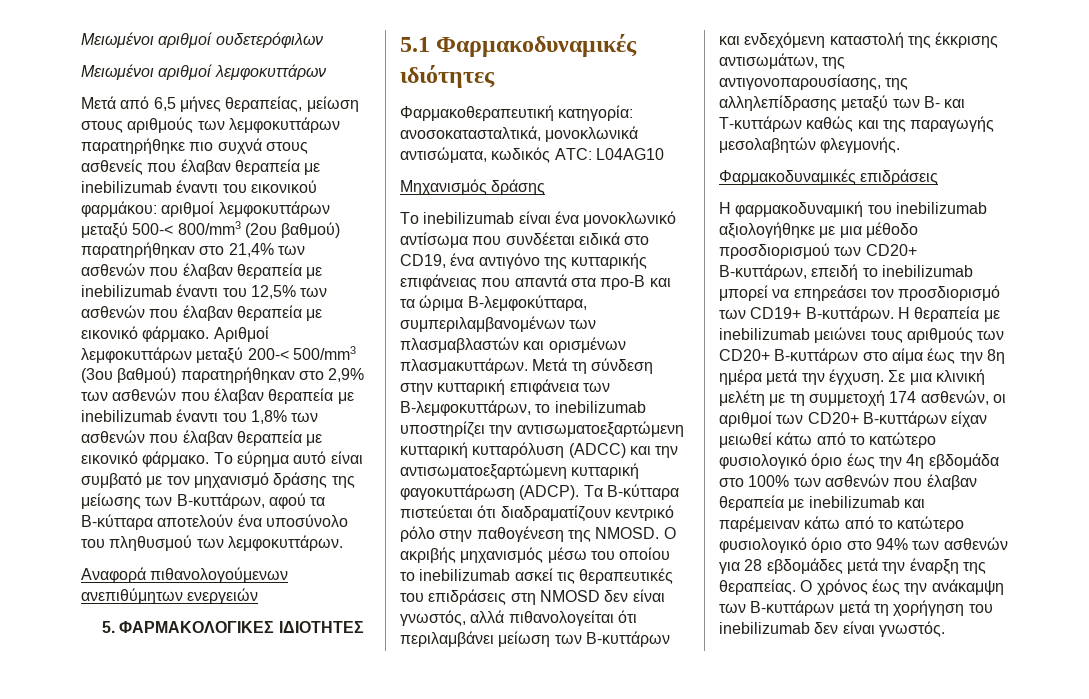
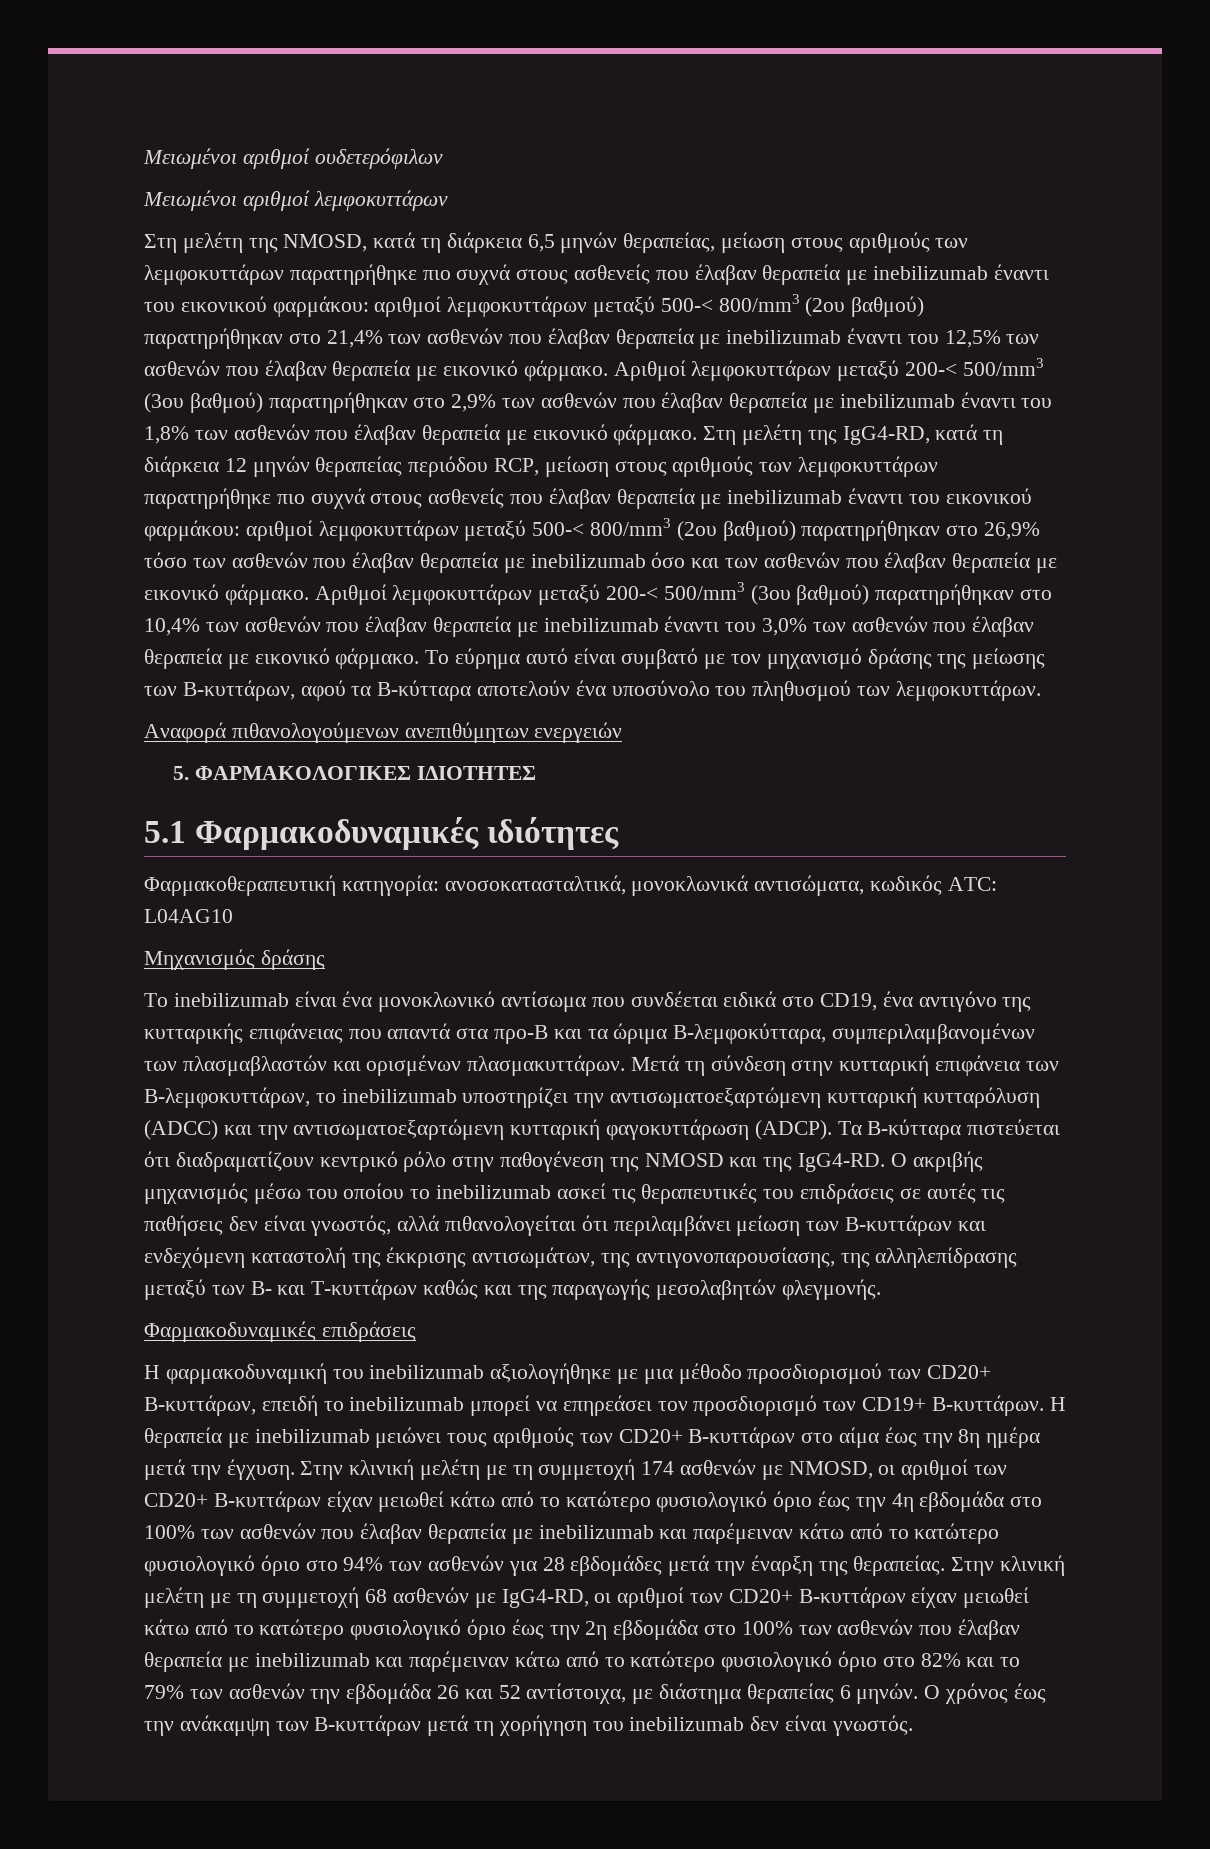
[81,96,221,112] Μετά από 6,5 μήνες -> [144,232,618,253] Στη μελέτη της NMOSD, κατά τη διάρκεια 6,5 μηνών
(210, 459) none -> [703,424,1004,445] [144,456,939,477] [144,488,1032,509] [144,518,1041,541] [144,552,1058,573] [144,582,1053,605] [144,616,1035,637] [144,648,420,669] Στη μελέτη της IgG4-RD, κατά τη διάρκεια 12 μηνών θεραπείας περιόδου RCP, μείωση στους αριθμούς των λεμφοκυττάρων παρατηρήθηκε πιο συχνά στους ασθενείς που έλαβαν θεραπεία με inebilizumab έναντι του εικονικού φαρμάκου: αριθμοί λεμφοκυττάρων μεταξύ 500-< 800/mm3 (2ου βαθμού) παρατηρήθηκαν στο 26,9% τόσο των ασθενών που έλαβαν θεραπεία με inebilizumab όσο και των ασθενών που έλαβαν θεραπεία με εικονικό φάρμακο. Αριθμοί λεμφοκυττάρων μεταξύ 200-< 500/mm3 (3ου βαθμού) παρατηρήθηκαν στο 10,4% των ασθενών που έλαβαν θεραπεία με inebilizumab έναντι του 3,0% των ασθενών που έλαβαν θεραπεία με εικονικό φάρμακο.
[595,527,660,539] NMOSD. -> [644,1153,886,1172] NMOSD και της IgG4-RD.
[510,590,600,605] στη NMOSD -> [899,1183,1006,1203] [144,1215,223,1236] σε αυτές τις παθήσεις
[888,370,932,385] Σε μια -> [300,1461,344,1480] Στην
[920,390,989,405] ασθενών, -> [680,1459,873,1480] ασθενών με NMOSD,
(796, 587) none -> [951,1555,1066,1576] [144,1587,1030,1608] [144,1619,1021,1640] [144,1651,1021,1672] [144,1683,919,1704] Στην κλινική μελέτη με τη συμμετοχή 68 ασθενών με IgG4-RD, οι αριθμοί των CD20+ B-κυττάρων είχαν μειωθεί κάτω από το κατώτερο φυσιολογικό όριο έως την 2η εβδομάδα στο 100% των ασθενών που έλαβαν θεραπεία με inebilizumab και παρέμειναν κάτω από το κατώτερο φυσιολογικό όριο στο 82% και το 79% των ασθενών την εβδομάδα 26 και 52 αντίστοιχα, με διάστημα θεραπείας 6 μηνών.

